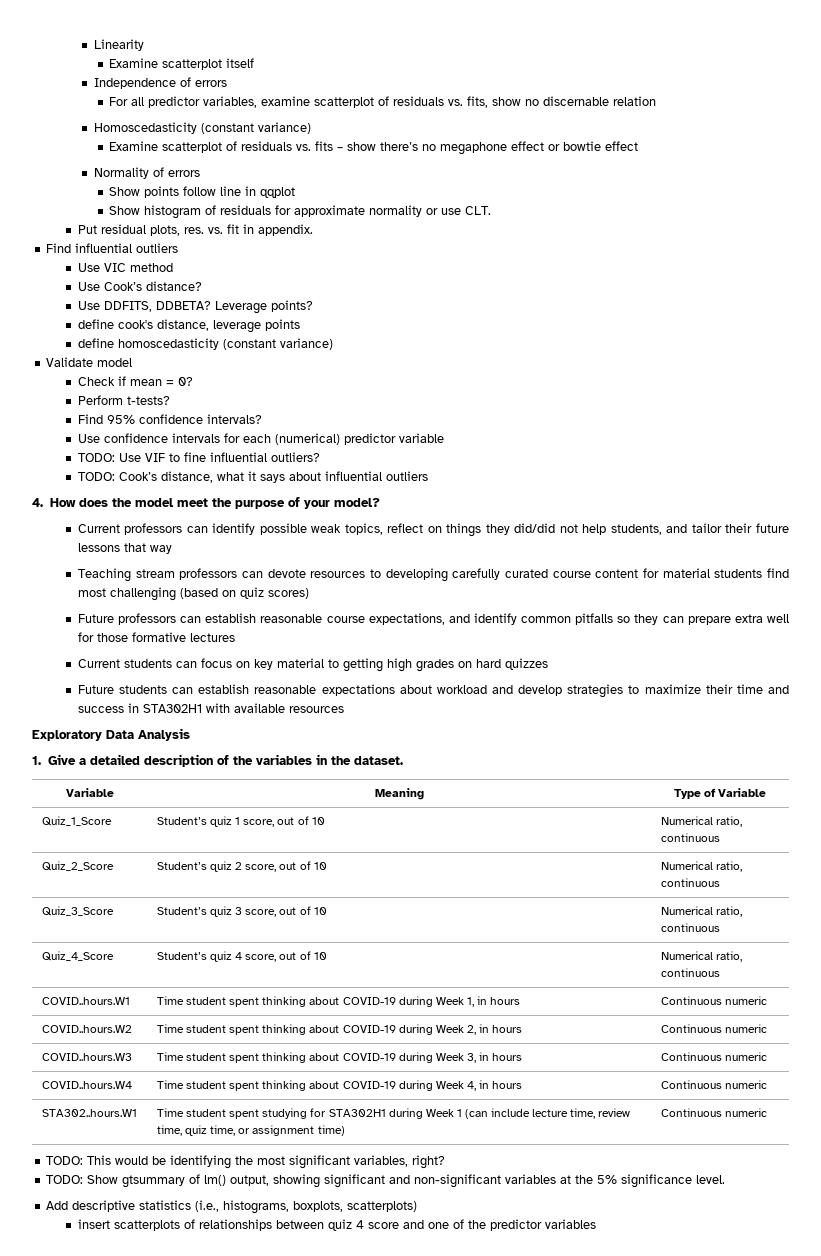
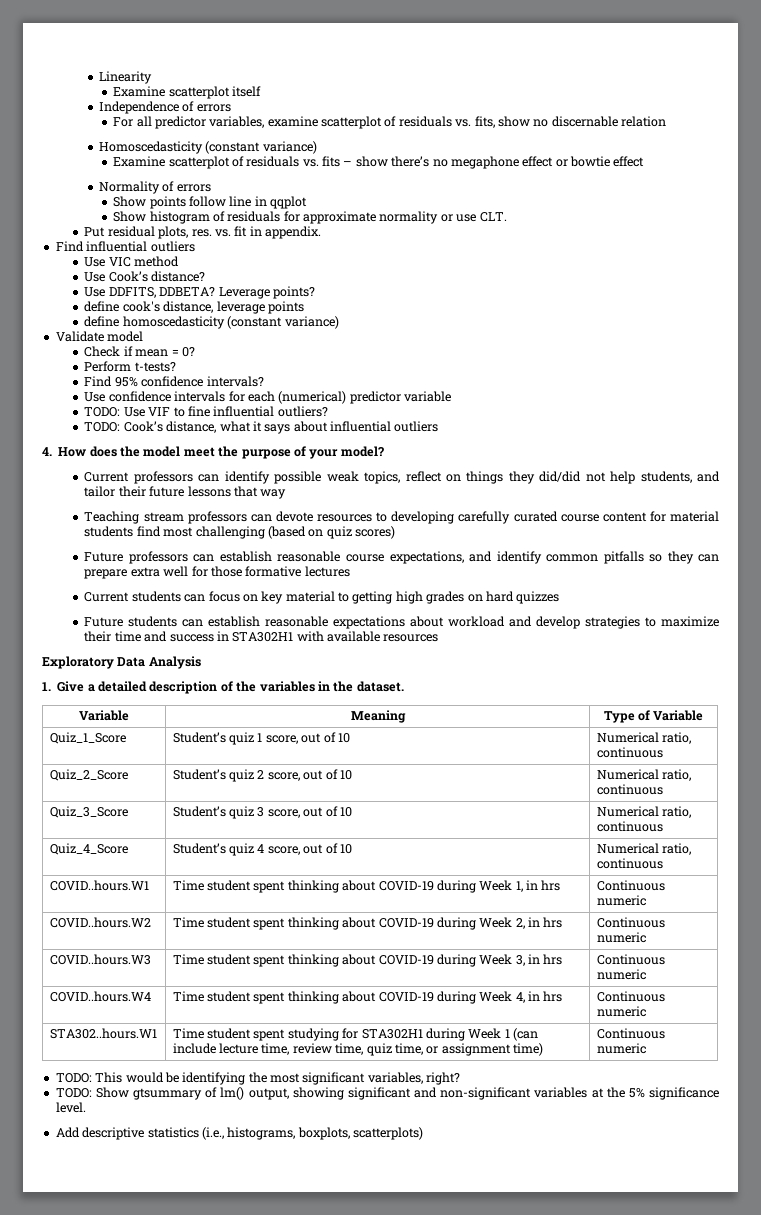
[490,997,521,1005] hours -> [541,880,561,891] hrs
[492,1025,523,1033] hours -> [543,917,563,928] hrs
[492,1053,523,1061] hours -> [543,954,563,965] hrs
[492,1081,523,1089] hours -> [543,991,563,1002] hrs
[77,1219,596,1231] // insert scatterplots of relationships between quiz 4 score and one of the predictor variables -> (423, 1133) none

